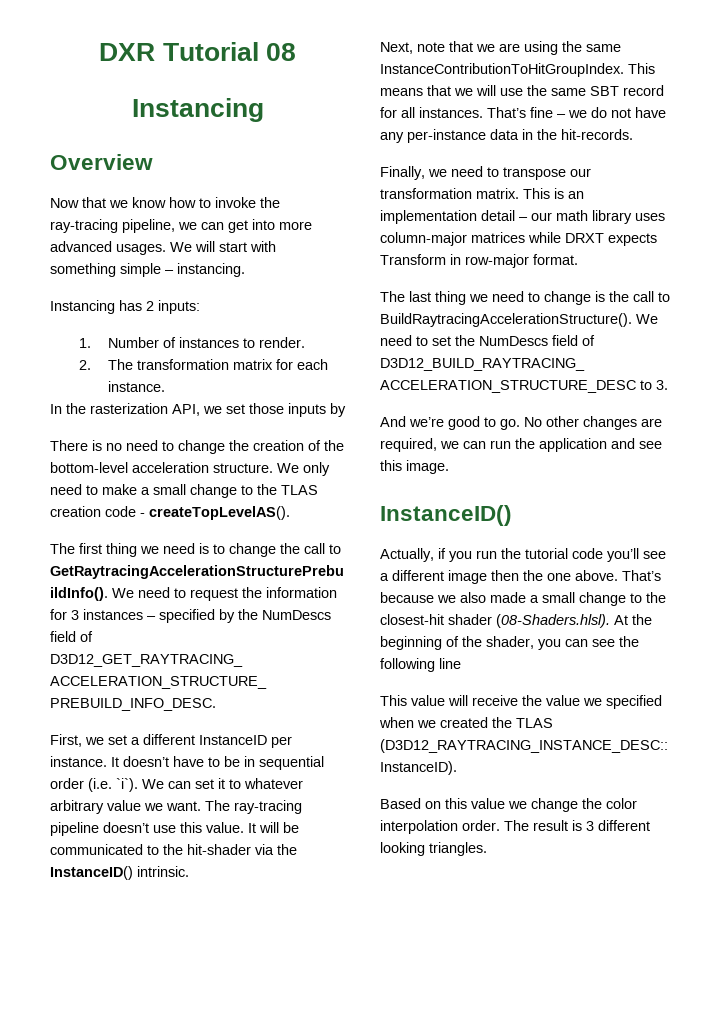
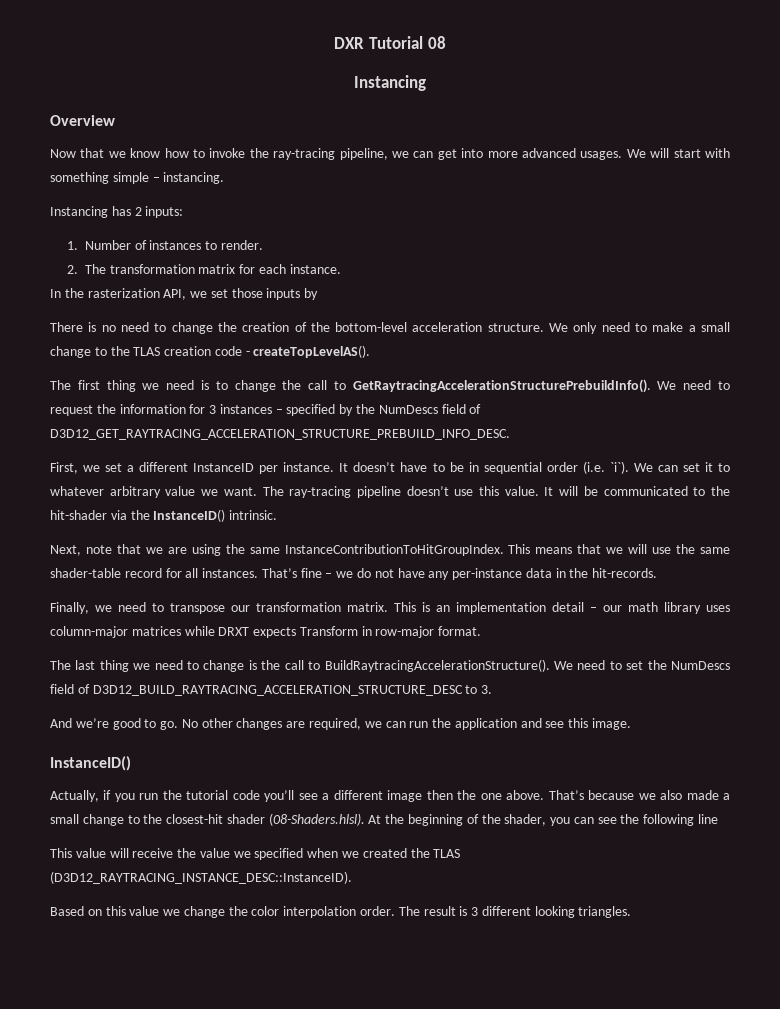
[590,86,619,96] SBT -> [50,568,121,578] shader-table

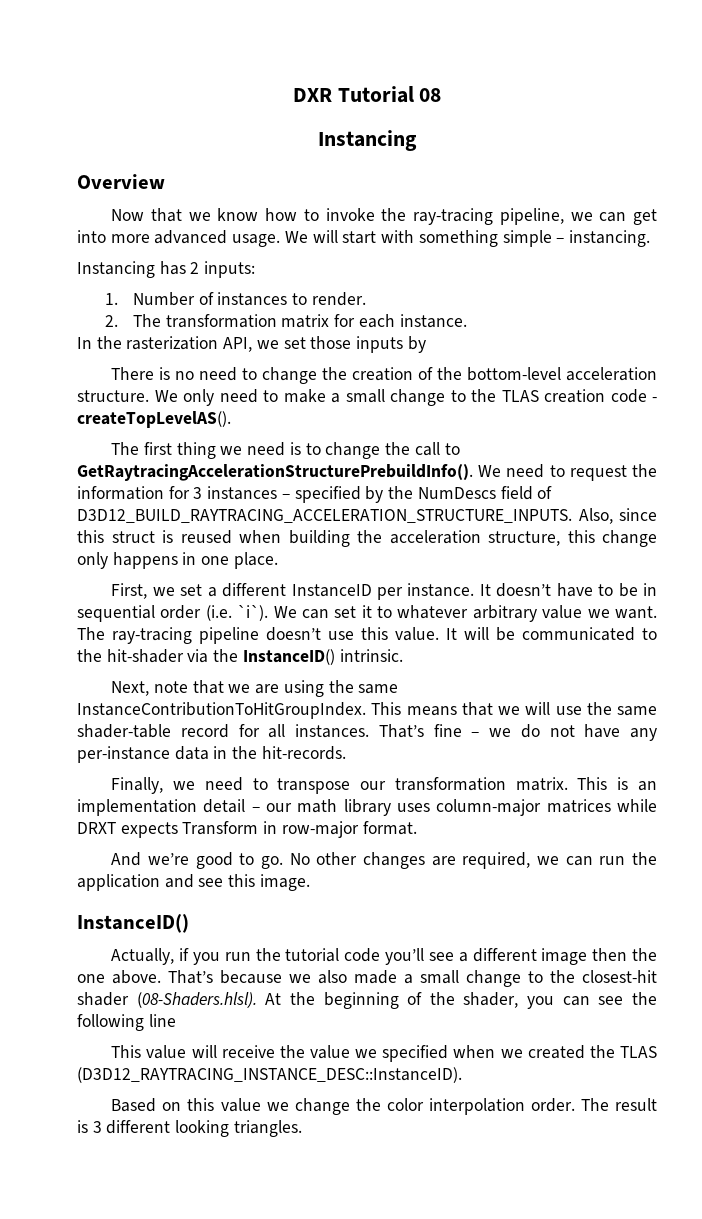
[580,151,623,160] usages. -> [232,234,281,247] usage.
[50,429,510,440] D3D12_GET_RAYTRACING_ACCELERATION_STRUCTURE_PREBUILD_INFO_DESC. -> [77,508,657,524] [77,530,657,547] [77,552,278,569] D3D12_BUILD_RAYTRACING_ACCELERATION_STRUCTURE_INPUTS. Also, since this struct is reused when building the acceleration structure, this change only happens in one place.
[50,659,730,672] [50,684,493,696] // The last thing we need to change is the call to BuildRaytracingAccelerationStructure(). We need to set the NumDescs field of D3D12_BUILD_RAYTRACING_ACCELERATION_STRUCTURE_DESC to 3. -> (417, 828) none

